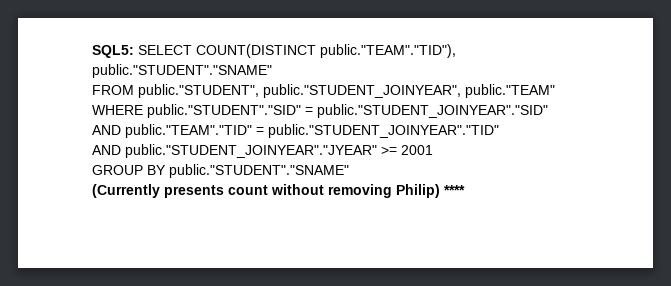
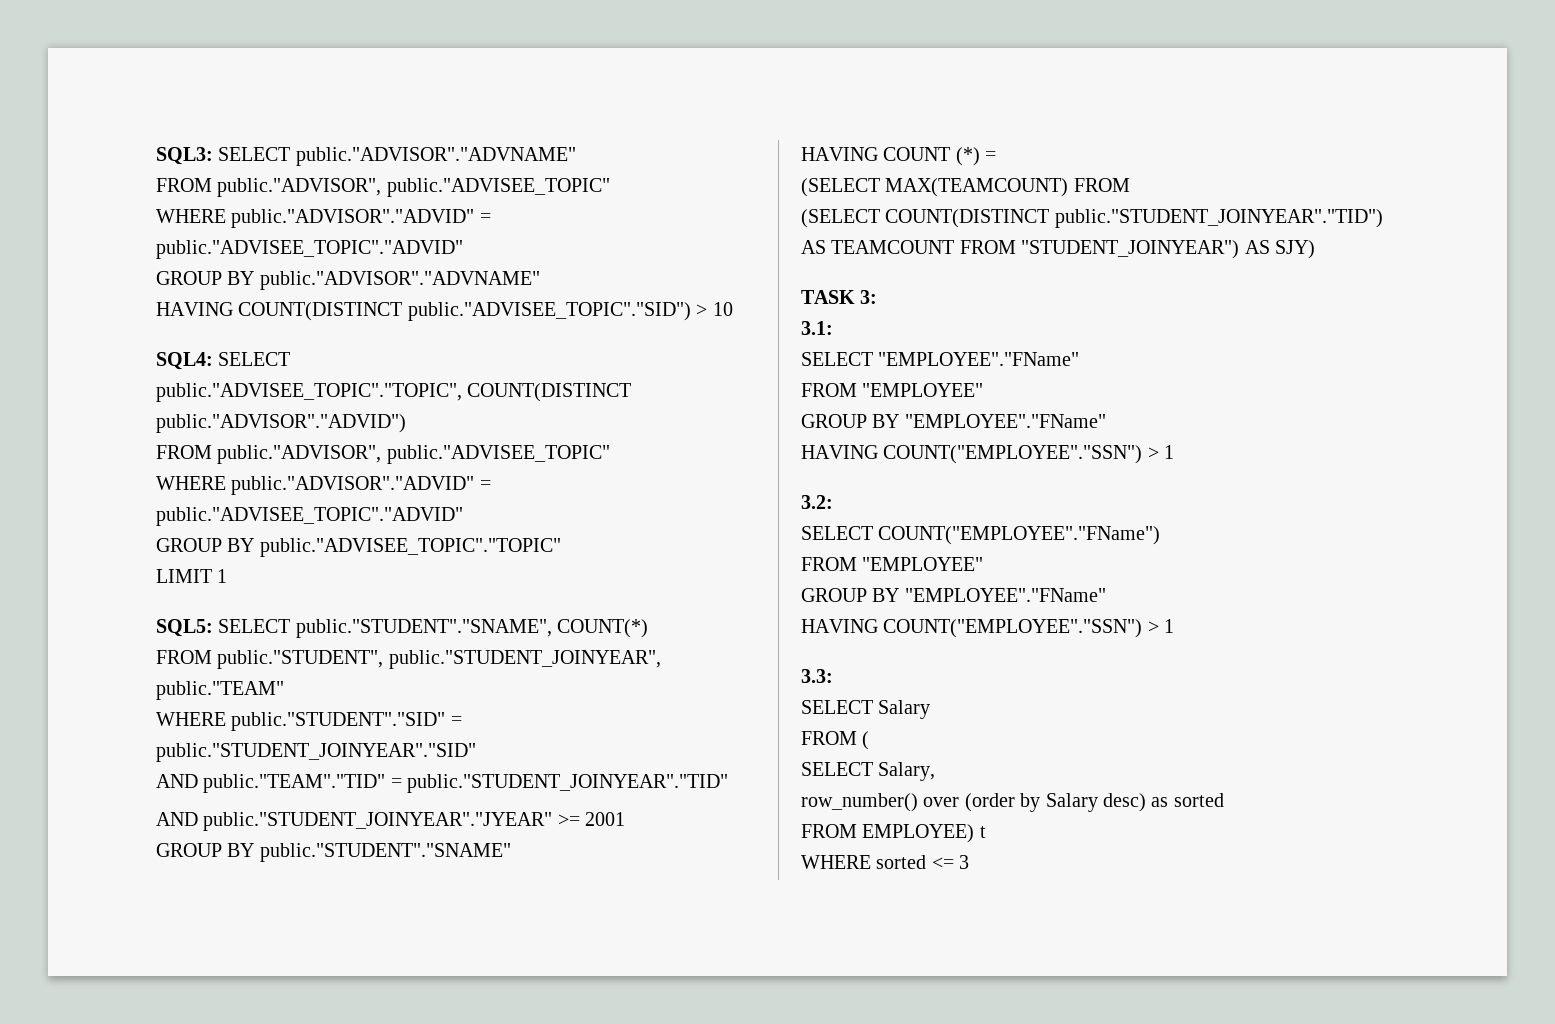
[92,44,456,58] [92,64,272,78] SQL5: SELECT COUNT(DISTINCT public."TEAM"."TID"), public."STUDENT"."SNAME" -> [156,147,576,166] [156,178,610,197] [156,209,491,228] [156,240,463,259] [156,271,540,290] [156,302,733,321] [156,352,291,370] [156,383,632,402] [156,414,406,433] [156,445,610,464] [156,476,491,495] [156,507,463,526] [156,538,561,557] [156,569,228,583] [156,619,649,638] SQL3: SELECT public."ADVISOR"."ADVNAME" // FROM public."ADVISOR", public."ADVISEE_TOPIC" // WHERE public."ADVISOR"."ADVID" = public."ADVISEE_TOPIC"."ADVID" // GROUP BY public."ADVISOR"."ADVNAME" // HAVING COUNT(DISTINCT public."ADVISEE_TOPIC"."SID") > 10 // SQL4: SELECT // public."ADVISEE_TOPIC"."TOPIC", COUNT(DISTINCT public."ADVISOR"."ADVID") // FROM public."ADVISOR", public."ADVISEE_TOPIC" // WHERE public."ADVISOR"."ADVID" = public."ADVISEE_TOPIC"."ADVID" // GROUP BY public."ADVISEE_TOPIC"."TOPIC" // LIMIT 1 // SQL5: SELECT public."STUDENT"."SNAME", COUNT(*)
[92,184,465,198] (Currently presents count without removing Philip) **** -> [801,147,997,166] [801,178,1130,197] [801,209,1383,228] [801,240,1315,259] [801,290,878,304] [801,321,833,335] [801,352,1080,366] [801,383,984,397] [801,414,1106,428] [801,445,1175,464] [801,495,833,509] [801,526,1161,545] [801,557,984,571] [801,588,1106,602] [801,619,1175,638] [801,669,833,683] [801,700,931,719] [801,731,870,750] [801,762,936,781] [801,793,1224,812] [801,824,986,843] [801,855,970,869] HAVING COUNT (*) = // (SELECT MAX(TEAMCOUNT) FROM // (SELECT COUNT(DISTINCT public."STUDENT_JOINYEAR"."TID") AS TEAMCOUNT FROM "STUDENT_JOINYEAR") AS SJY) // TASK 3: // 3.1: // SELECT "EMPLOYEE"."FName" // FROM "EMPLOYEE" // GROUP BY "EMPLOYEE"."FName" // HAVING COUNT("EMPLOYEE"."SSN") > 1 // 3.2: // SELECT COUNT("EMPLOYEE"."FName") // FROM "EMPLOYEE" // GROUP BY "EMPLOYEE"."FName" // HAVING COUNT("EMPLOYEE"."SSN") > 1 // 3.3: // SELECT Salary // FROM ( // SELECT Salary, // row_number() over (order by Salary desc) as sorted // FROM EMPLOYEE) t // WHERE sorted <= 3

